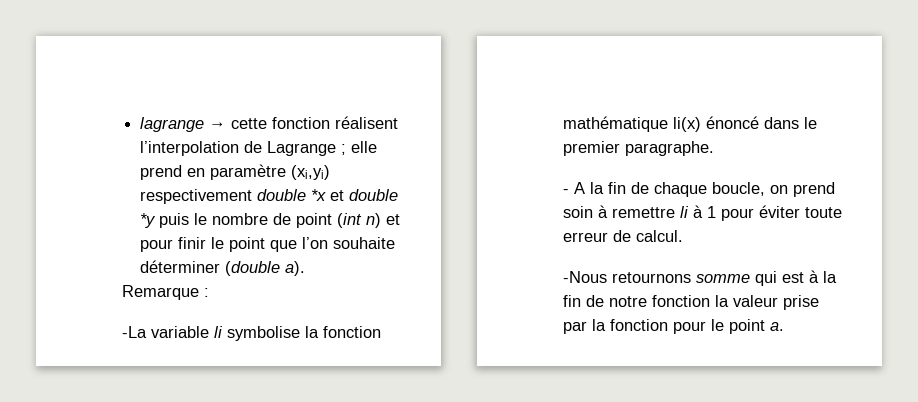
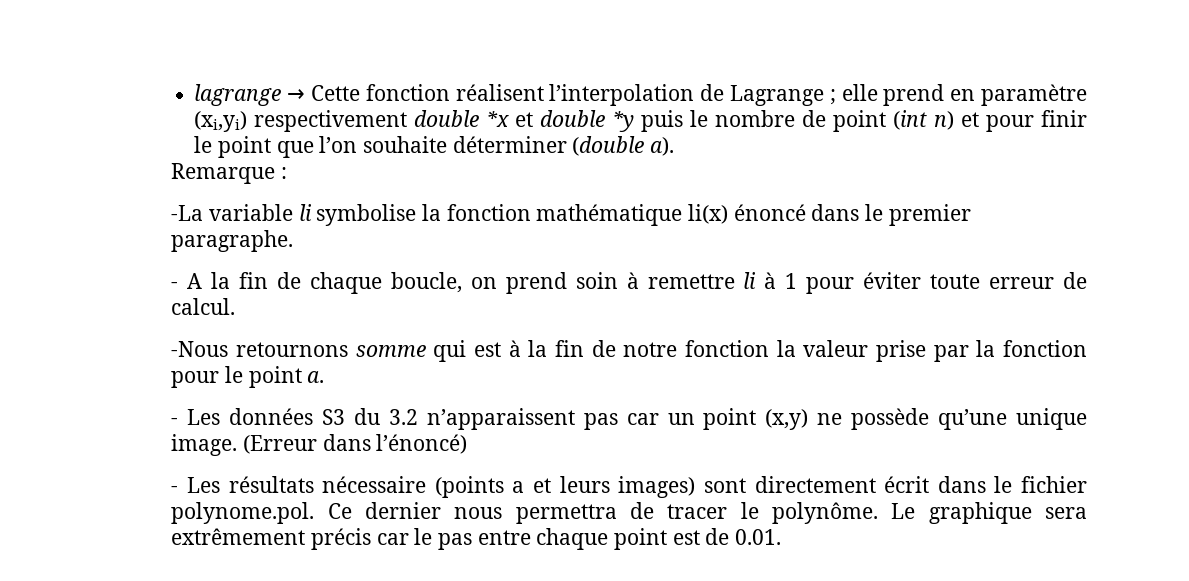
[230,118,267,129] cette -> [311,85,361,101] Cette
(784, 326) none -> [171,408,1088,430] [171,434,468,456] [171,476,1087,498] [171,502,1088,524] [171,528,782,550] // - Les données S3 du 3.2 n’apparaissent pas car un point (x,y) ne possède qu’une unique image. (Erreur dans l’énoncé) // - Les résultats nécessaire (points a et leurs images) sont directement écrit dans le fichier polynome.pol. Ce dernier nous permettra de tracer le polynôme. Le graphique sera extrêmement précis car le pas entre chaque point est de 0.01.

